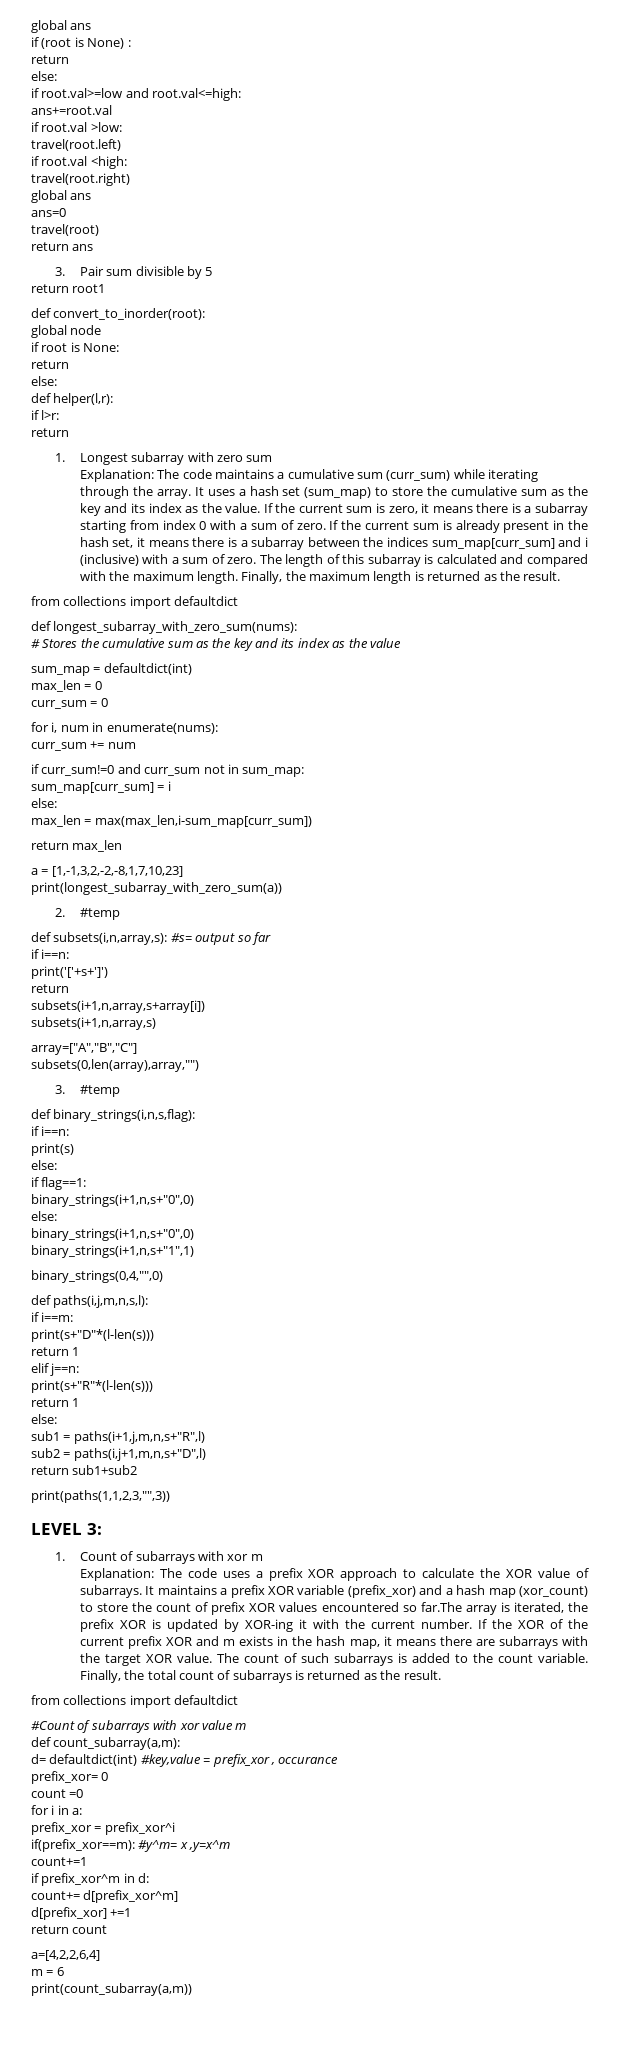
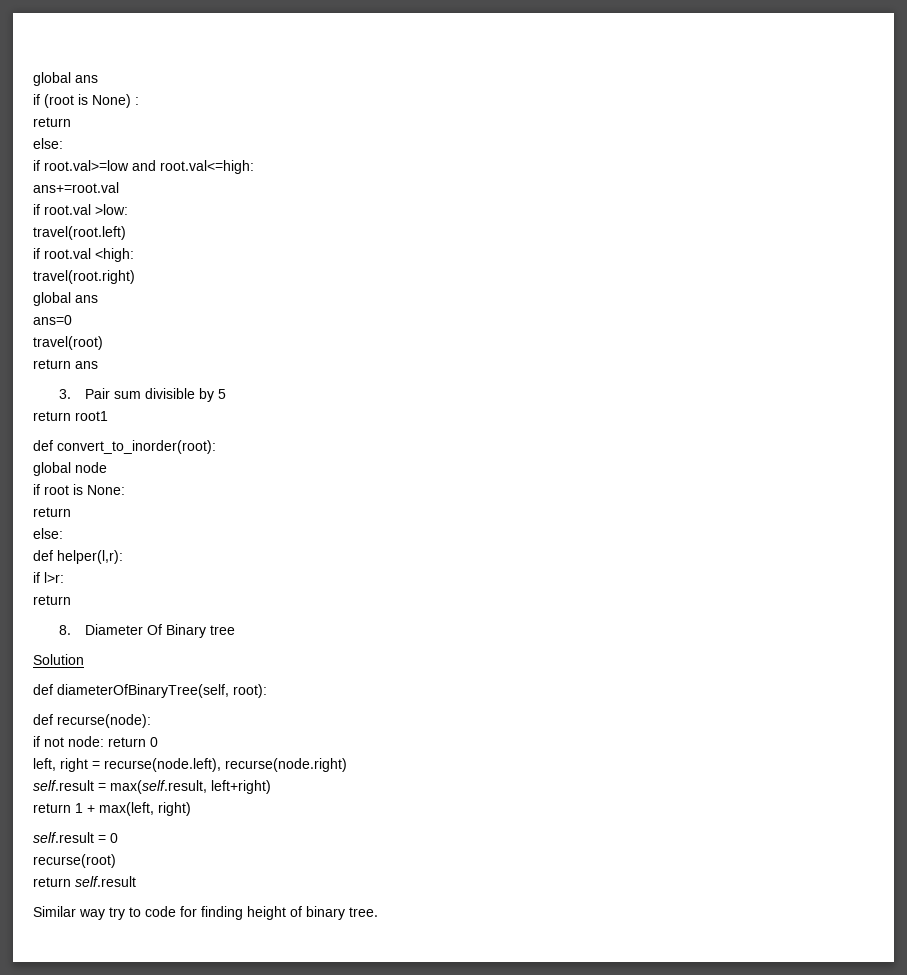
[55,452,273,465] [79,469,539,482] [79,486,589,499] [79,503,589,516] [79,520,588,533] [79,537,588,550] [79,554,588,567] [79,571,561,584] [31,596,239,609] [31,621,298,634] [31,638,401,651] [31,663,192,676] [31,680,102,692] [31,698,108,709] [31,722,218,734] [31,741,136,751] [31,764,305,777] [31,781,171,794] [31,798,57,808] [31,815,312,828] [31,840,123,852] [31,866,183,877] [31,882,282,895] [55,908,120,920] [31,932,271,945] [31,949,70,959] [31,966,108,979] [31,984,69,993] [31,1000,205,1013] [31,1017,156,1030] [31,1043,137,1055] [31,1059,199,1072] [55,1085,120,1097] [31,1109,196,1122] [31,1126,70,1136] [31,1143,74,1156] [31,1160,57,1170] [31,1177,87,1190] [31,1194,194,1207] [31,1211,57,1221] [31,1228,194,1241] [31,1245,194,1258] [31,1270,163,1283] [31,1295,149,1308] [31,1312,74,1322] [31,1329,154,1342] [31,1347,80,1356] [31,1363,80,1376] [31,1380,153,1393] [31,1398,80,1407] [31,1414,57,1424] [31,1431,205,1444] [31,1448,206,1461] [31,1465,138,1475] [31,1490,170,1503] [31,1523,102,1535] [55,1551,263,1564] [79,1568,589,1581] [79,1585,588,1598] [79,1602,588,1615] [79,1619,589,1632] [79,1636,589,1649] [79,1653,588,1666] [79,1670,441,1683] [31,1695,239,1708] [31,1720,247,1733] [31,1737,181,1750] [31,1754,339,1767] [31,1771,109,1784] [31,1789,84,1798] [31,1805,83,1815] [31,1822,175,1835] [31,1839,231,1852] [31,1857,87,1866] [31,1873,150,1886] [31,1890,179,1903] [31,1907,132,1920] [31,1925,108,1934] [31,1950,100,1961] [31,1967,64,1976] [31,1983,192,1996] 1. Longest subarray with zero sum // Explanation: The code maintains a cumulative sum (curr_sum) while iterating through the array. It uses a hash set (sum_map) to store the cumulative sum as the key and its index as the value. If the current sum is zero, it means there is a subarray starting from index 0 with a sum of zero. If the current sum is already present in the hash set, it means there is a subarray between the indices sum_map[curr_sum] and i (inclusive) with a sum of zero. The length of this subarray is calculated and compared with the maximum length. Finally, the maximum length is returned as the result. // from collections import defaultdict // def longest_subarray_with_zero_sum(nums): // # Stores the cumulative sum as the key and its index as the value // sum_map = defaultdict(int) // max_len = 0 // curr_sum = 0 // for i, num in enumerate(nums): // curr_sum += num // if curr_sum!=0 and curr_sum not in sum_map: // sum_map[curr_sum] = i // else: // max_len = max(max_len,i-sum_map[curr_sum]) // return max_len // a = [1,-1,3,2,-2,-8,1,7,10,23] // print(longest_subarray_with_zero_sum(a)) // 2. #temp // def subsets(i,n,array,s): #s= output so far // if i==n: // print('['+s+']') // return // subsets(i+1,n,array,s+array[i]) // subsets(i+1,n,array,s) // array=["A","B","C"] // subsets(0,len(array),array,"") // 3. #temp // def binary_strings(i,n,s,flag): // if i==n: // print(s) // else: // if flag==1: // binary_strings(i+1,n,s+"0",0) // else: // binary_strings(i+1,n,s+"0",0) // binary_strings(i+1,n,s+"1",1) // binary_strings(0,4,"",0) // def paths(i,j,m,n,s,l): // if i==m: // print(s+"D"*(l-len(s))) // return 1 // elif j==n: // print(s+"R"*(l-len(s))) // return 1 // else: // sub1 = paths(i+1,j,m,n,s+"R",l) // sub2 = paths(i,j+1,m,n,s+"D",l) // return sub1+sub2 // print(paths(1,1,2,3,"",3)) // LEVEL 3: // 1. Count of subarrays with xor m // Explanation: The code uses a prefix XOR approach to calculate the XOR value of subarrays. It maintains a prefix XOR variable (prefix_xor) and a hash map (xor_count) to store the count of prefix XOR values encountered so far.The array is iterated, the prefix XOR is updated by XOR-ing it with the current number. If the XOR of the current prefix XOR and m exists in the hash map, it means there are subarrays with the target XOR value. The count of such subarrays is added to the count variable. Finally, the total count of subarrays is returned as the result. // from collections import defaultdict // #Count of subarrays with xor value m // def count_subarray(a,m): // d= defaultdict(int) #key,value = prefix_xor , occurance // prefix_xor= 0 // count =0 // for i in a: // prefix_xor = prefix_xor^i // if(prefix_xor==m): #y^m= x ,y=x^m // count+=1 // if prefix_xor^m in d: // count+= d[prefix_xor^m] // d[prefix_xor] +=1 // return count // a=[4,2,2,6,4] // m = 6 // print(count_subarray(a,m)) -> [58,624,235,638] [33,654,84,665] [33,684,267,698] [33,714,151,728] [33,736,158,747] [33,758,347,772] [33,780,271,794] [33,802,191,816] [33,832,118,843] [33,854,116,868] [33,876,136,887] [33,906,378,920] 8. Diameter Of Binary tree // Solution // def diameterOfBinaryTree(self, root): // def recurse(node): // if not node: return 0 // left, right = recurse(node.left), recurse(node.right) // self.result = max(self.result, left+right) // return 1 + max(left, right) // self.result = 0 // recurse(root) // return self.result // Similar way try to code for finding height of binary tree.

